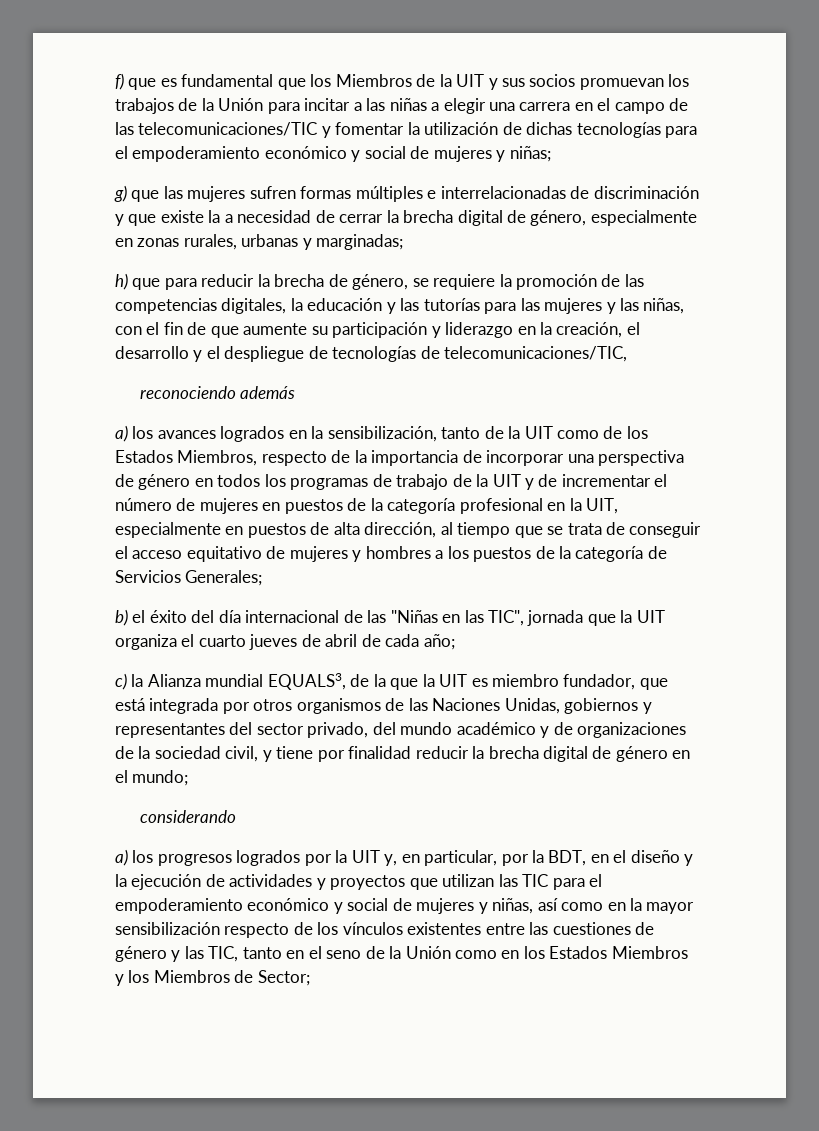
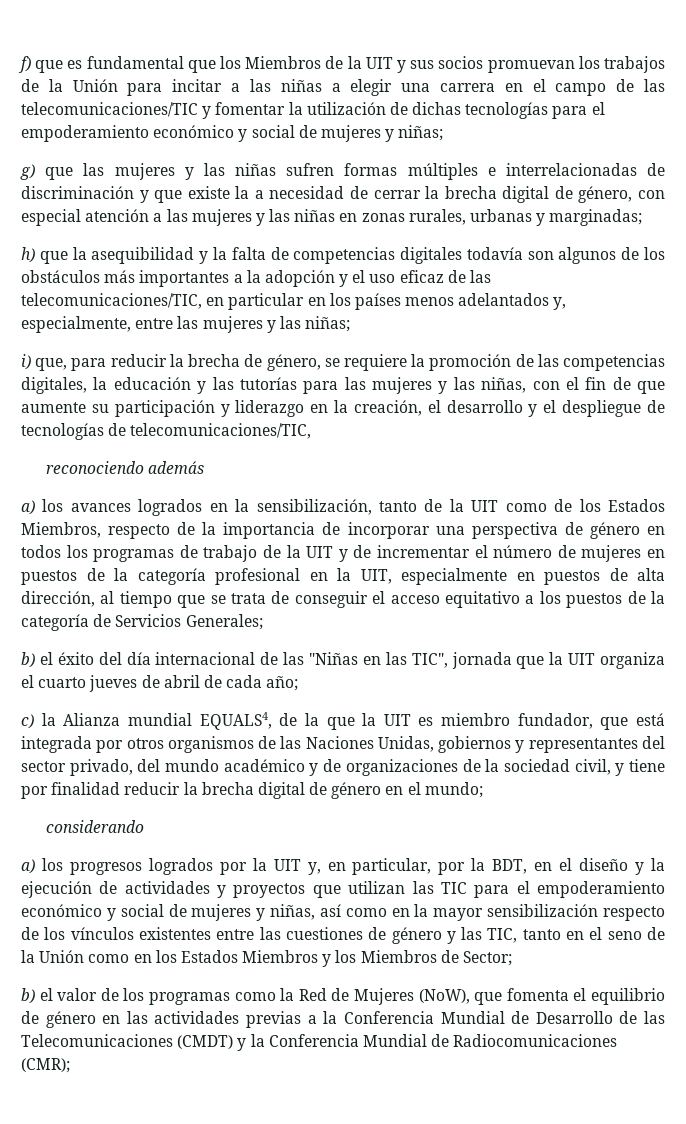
(246, 194) none -> [184,163,276,180] y las niñas
[590,210,697,226] especialmente -> [637,190,665,199] [21,209,336,226] con especial atención a las mujeres y las niñas
(161, 284) none -> [72,247,666,264] [21,270,492,287] [21,293,567,310] [21,316,351,333] [21,354,68,371] la asequibilidad y la falta de competencias digitales todavía son algunos de los obstáculos más importantes a la adopción y el uso eficaz de las telecomunicaciones/TIC, en particular en los países menos adelantados y, especialmente, entre las mujeres y las niñas; // i) que,
[266,546,431,562] de mujeres y hombres -> (520, 599) none
[267,673,346,690] EQUALS3, -> [199,712,272,730] EQUALS4,
(310, 978) none -> [21,988,666,1005] [21,1011,666,1028] [21,1034,618,1051] [21,1058,70,1073] // b) el valor de los programas como la Red de Mujeres (NoW), que fomenta el equilibrio de género en las actividades previas a la Conferencia Mundial de Desarrollo de las Telecomunicaciones (CMDT) y la Conferencia Mundial de Radiocomunicaciones (CMR);

